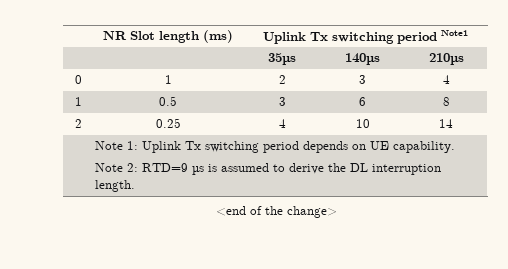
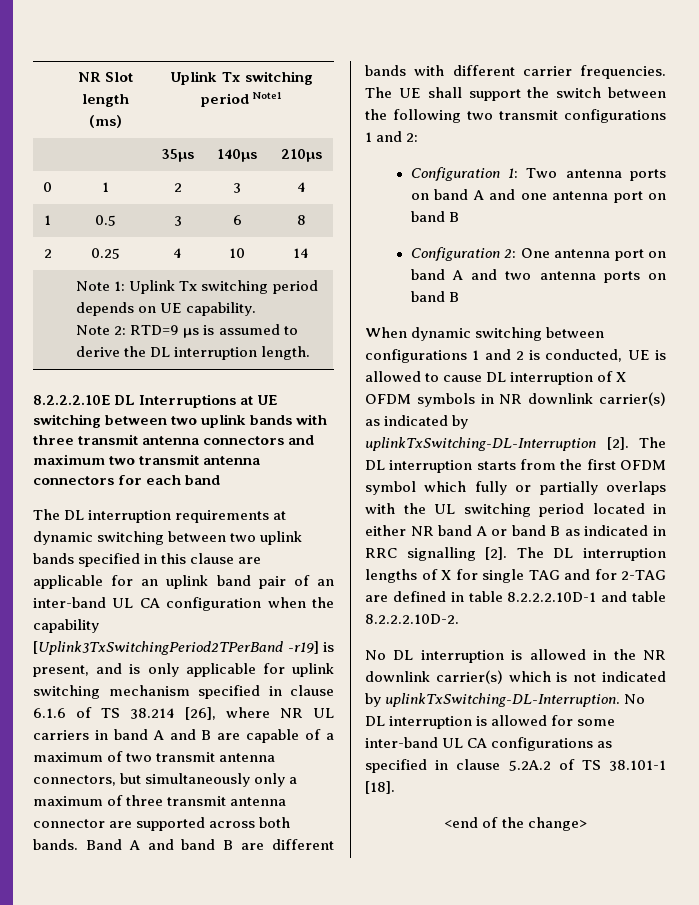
(136, 186) none -> [33,394,278,408] [33,414,328,428] [33,434,315,445] [33,454,261,465] [33,475,221,485] [33,509,287,523] [33,531,303,545] [33,553,262,567] [33,575,334,589] [33,597,334,611] [33,619,99,633] [33,641,334,655] [33,663,334,677] [33,685,334,699] [33,707,334,720] [33,729,334,743] [33,751,276,762] [33,773,298,787] [33,795,287,806] [33,817,291,831] [33,839,334,850] [365,65,666,79] [365,87,666,101] [365,109,666,123] [365,131,419,142] [410,167,666,181] [410,189,666,203] [410,211,459,222] [410,247,666,261] [410,269,666,283] [410,291,459,302] [365,327,605,341] [365,349,666,363] [365,371,627,385] [365,392,666,407] [365,415,469,429] [365,437,666,451] [365,459,666,473] [365,481,666,495] [365,503,666,517] [365,525,666,536] [365,547,666,561] [365,569,666,583] [365,591,666,602] [365,614,459,624] [365,649,666,663] [365,670,666,684] [365,693,646,707] [365,715,616,729] [365,737,613,751] [365,759,666,773] [365,781,395,794] // 8.2.2.2.10E DL Interruptions at UE switching between two uplink bands with three transmit antenna connectors and maximum two transmit antenna connectors for each band // The DL interruption requirements at dynamic switching between two uplink bands specified in this clause are applicable for an uplink band pair of an inter-band UL CA configuration when the capability [Uplink3TxSwitchingPeriod2TPerBand -r19] is present, and is only applicable for uplink switching mechanism specified in clause 6.1.6 of TS 38.214 [26], where NR UL carriers in band A and B are capable of a maximum of two transmit antenna connectors, but simultaneously only a maximum of three transmit antenna connector are supported across both bands. Band A and band B are different bands with different carrier frequencies. The UE shall support the switch between the following two transmit configurations 1 and 2: // Configuration 1: Two antenna ports on band A and one antenna port on band B // Configuration 2: One antenna port on band A and two antenna ports on band B // When dynamic switching between configurations 1 and 2 is conducted, UE is allowed to cause DL interruption of X OFDM symbols in NR downlink carrier(s) as indicated by uplinkTxSwitching-DL-Interruption [2]. The DL interruption starts from the first OFDM symbol which fully or partially overlaps with the UL switching period located in either NR band A or band B as indicated in RRC signalling [2]. The DL interruption lengths of X for single TAG and for 2-TAG are defined in table 8.2.2.2.10D-1 and table 8.2.2.2.10D-2. // No DL interruption is allowed in the NR downlink carrier(s) which is not indicated by uplinkTxSwitching-DL-Interruption. No DL interruption is allowed for some inter-band UL CA configurations as specified in clause 5.2A.2 of TS 38.101-1 [18].

